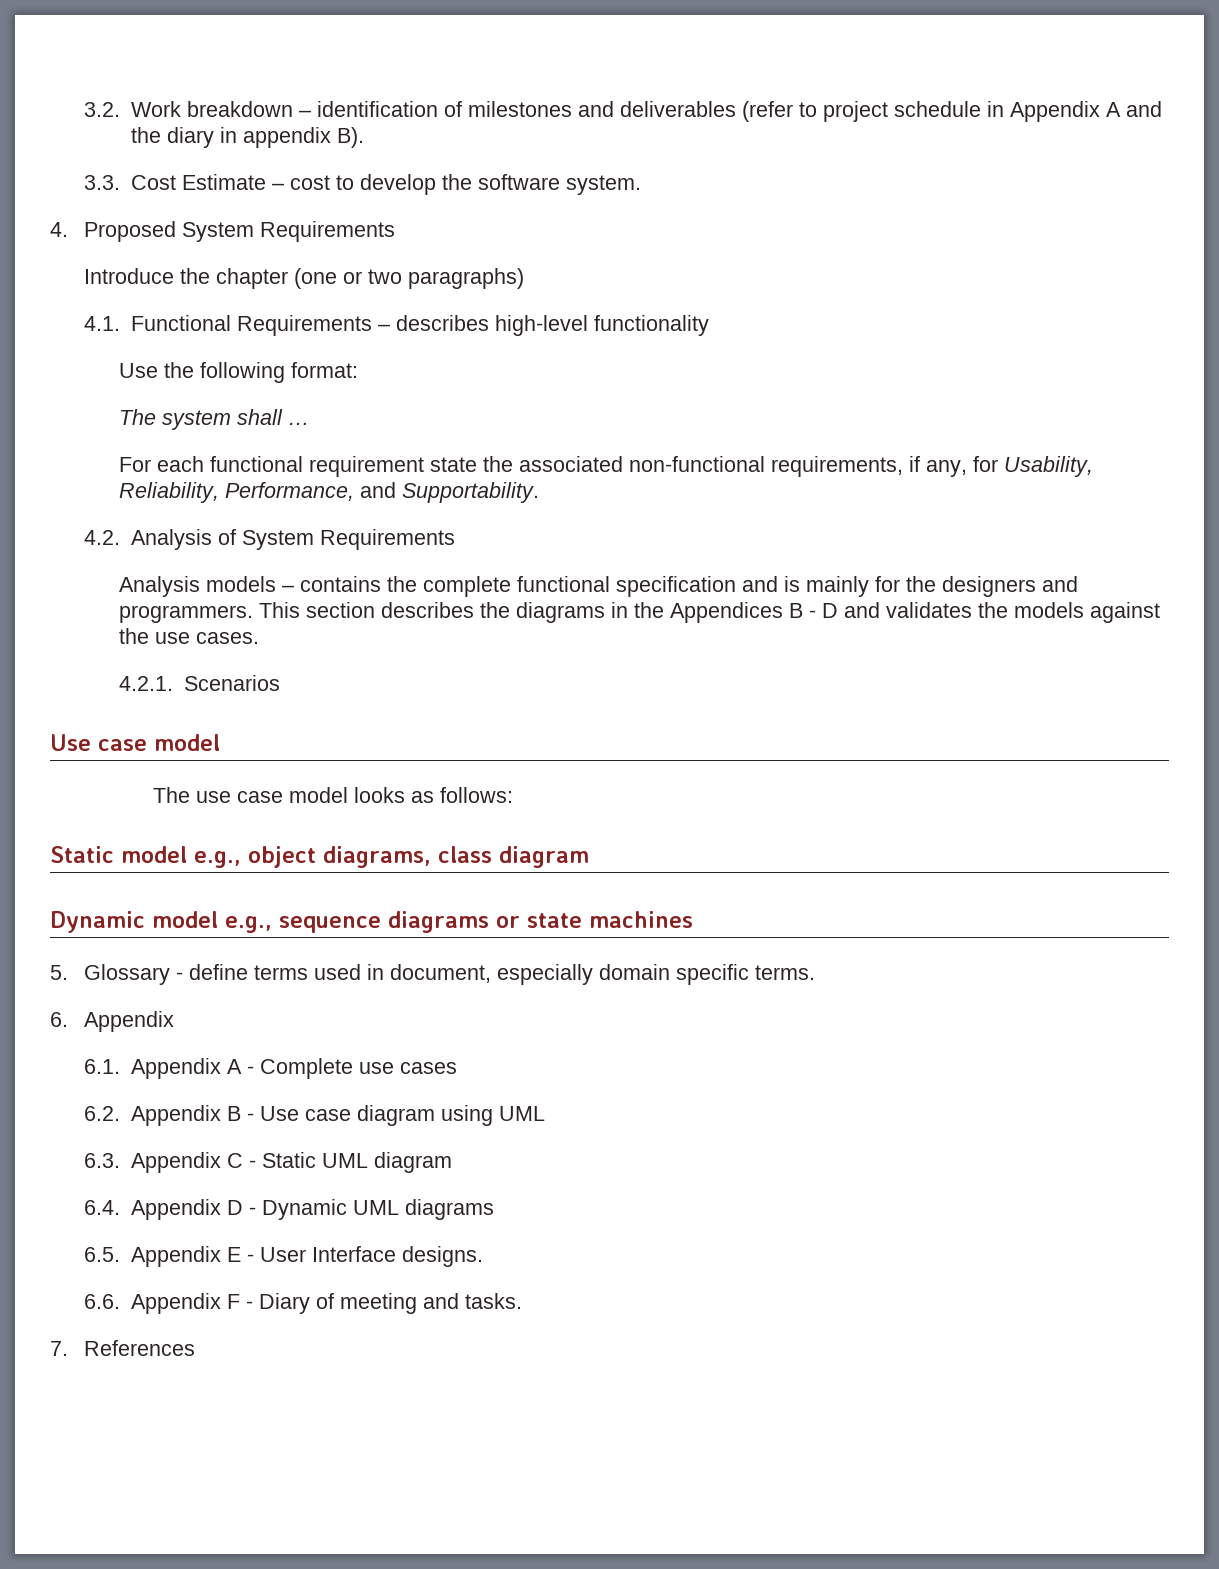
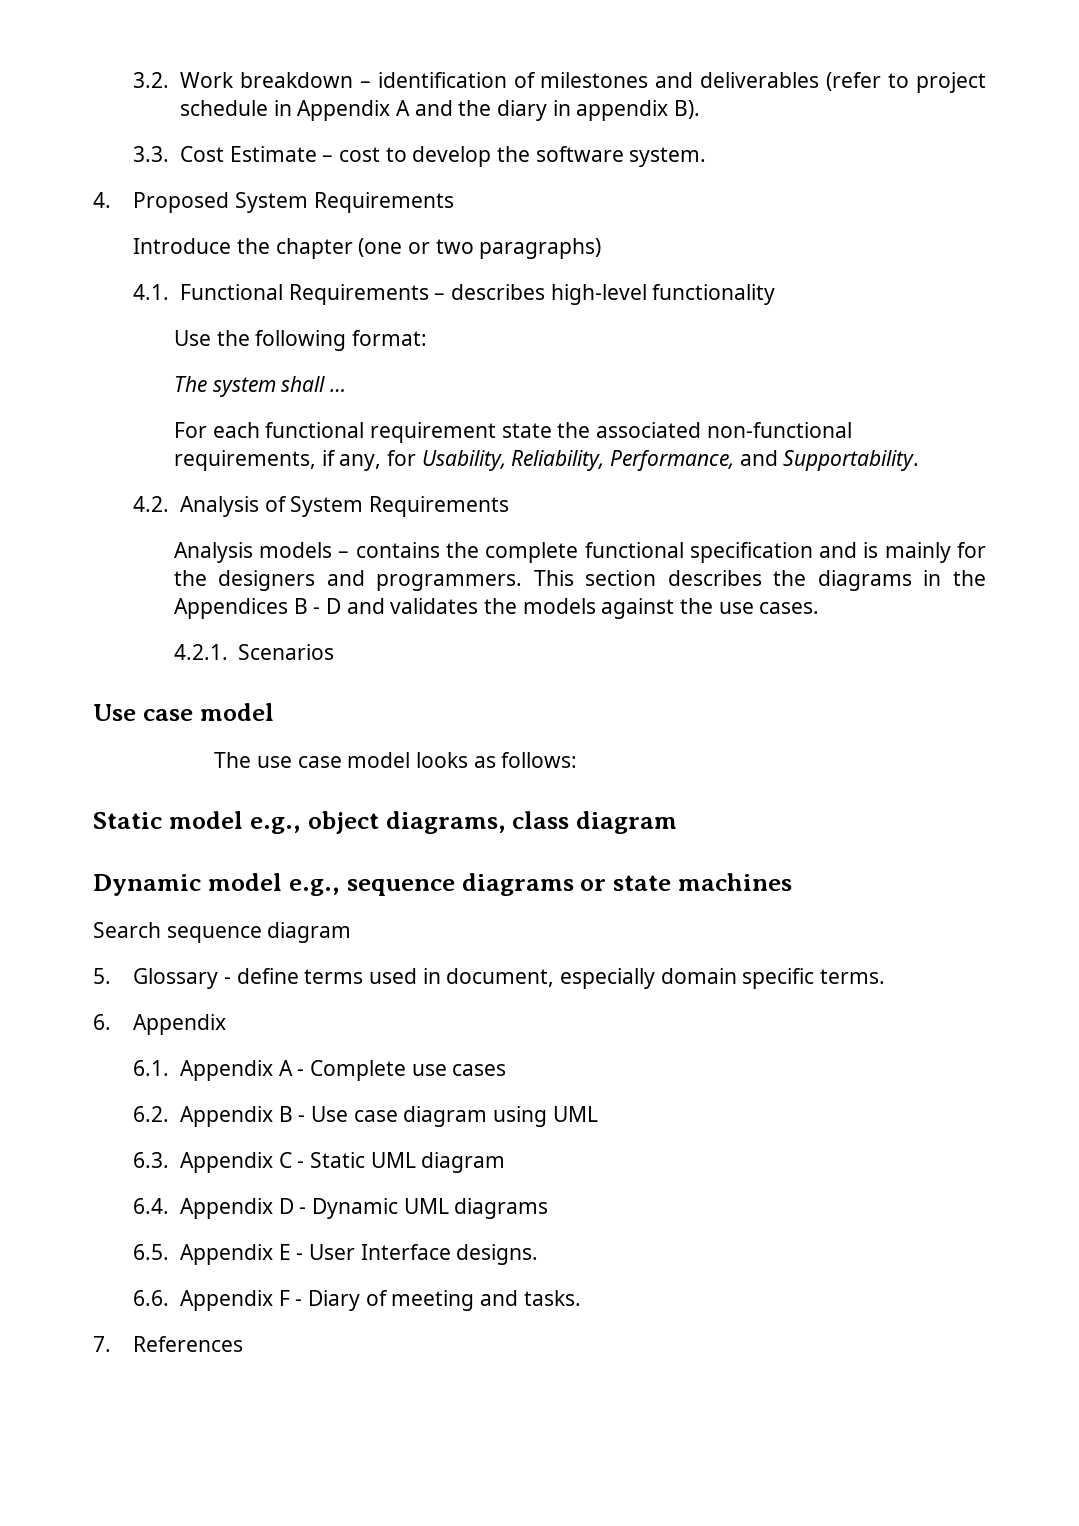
(693, 919) none -> [93,922,352,943] // Search sequence diagram

